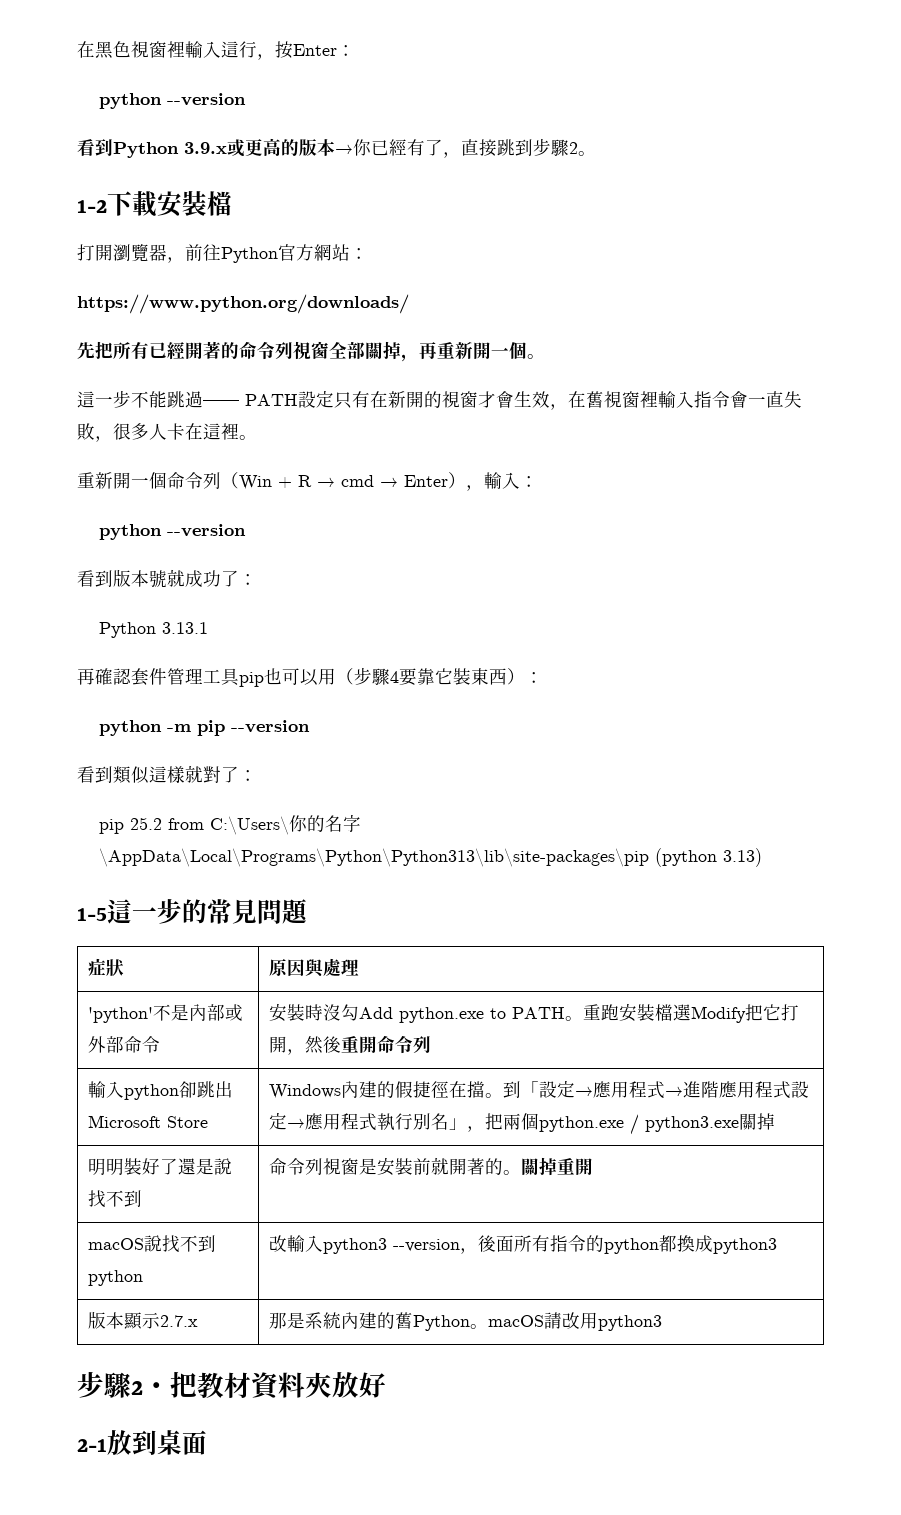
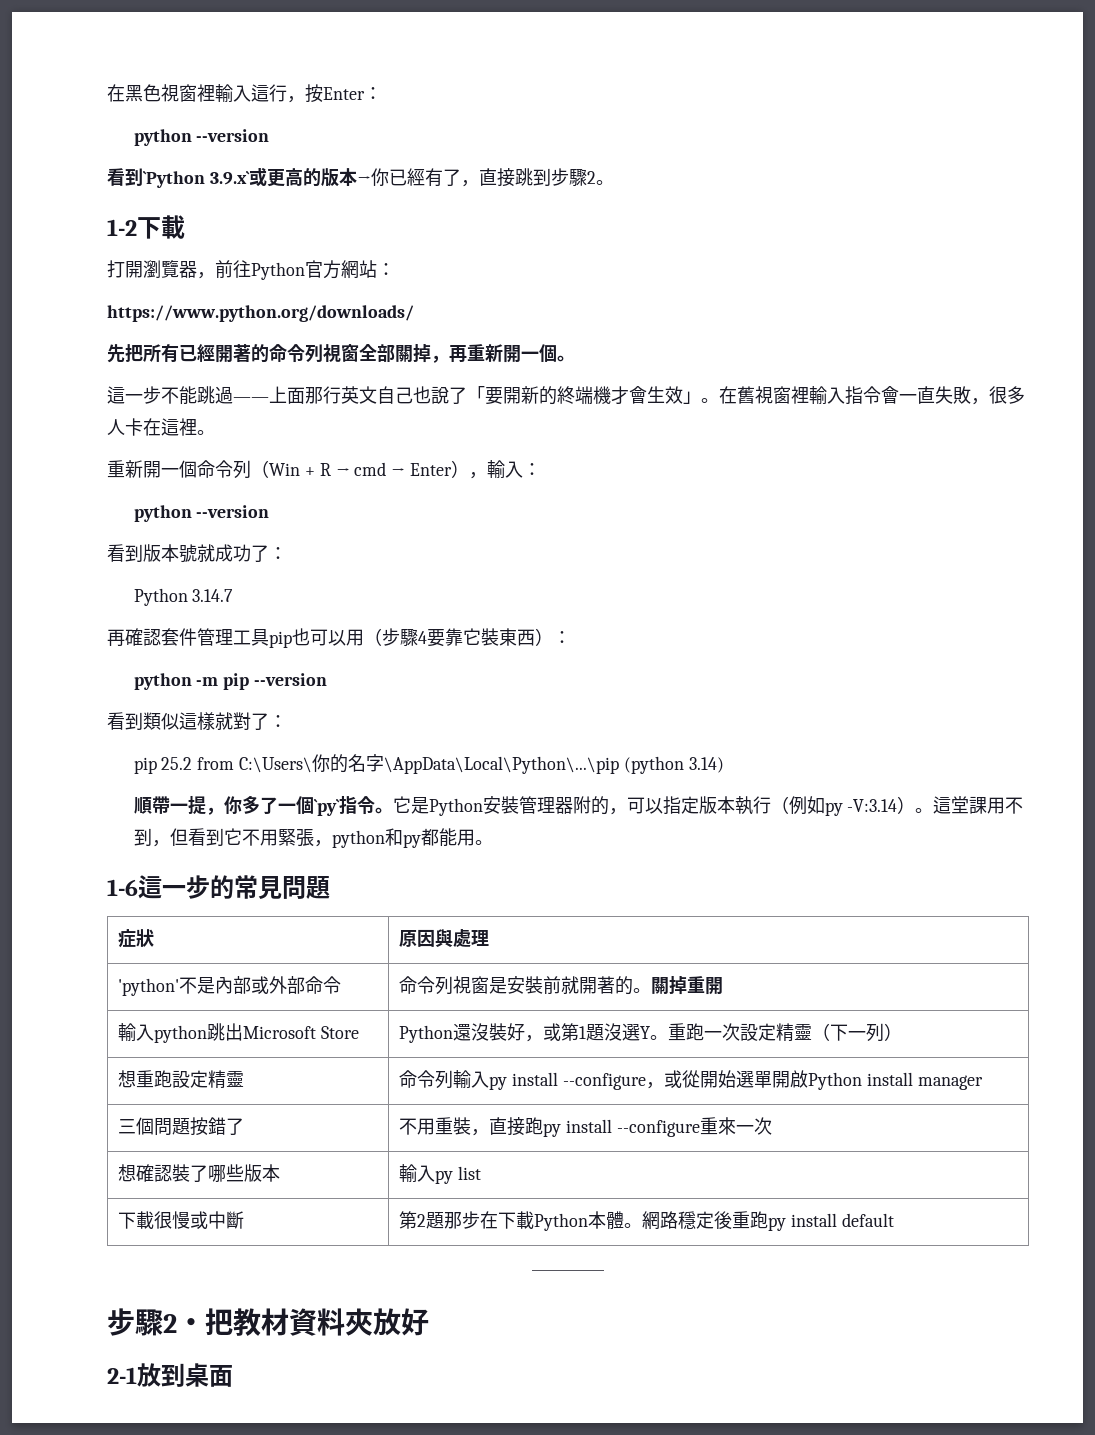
[113,142,227,158] Python 3.9.x -> [143,171,250,188] `Python 3.9.x`
[157,191,232,217] 安裝檔 -> (185, 227) none
[245,390,478,409] PATH設定只有在新開的視窗 -> [269,386,611,405] 上面那行英文自己也說了「要開新的終端機
[550,404,568,410] ， -> [683,391,719,404] 」。
[161,622,208,634] 3.13.1 -> [192,589,234,602] 3.14.7
[98,848,762,867] [77,908,107,921] \AppData\Local\Programs\Python\Python313\lib\site-packages\pip (python 3.13) // 1-5 -> [384,756,724,774] [133,795,1024,816] [133,828,493,848] [107,879,138,896] \AppData\Local\Python\...\pip (python 3.14) // 順帶一提，你多了一個`py`指令。它是Python安裝管理器附的，可以指定版本執行（例如py -V:3.14）。這堂課用不到，但看到它不用緊張，python和py都能用。 // 1-6
[269,1003,800,1023] [269,1035,432,1055] [88,1081,234,1100] [88,1115,209,1128] [269,1080,810,1099] [269,1112,776,1135] [88,1158,233,1176] [88,1190,143,1208] | 安裝時沒勾Add python.exe to PATH。重跑安裝檔選Modify把它打開，然後重開命令列 // 輸入python卻跳出Microsoft Store | Windows內建的假捷徑在擋。到「設定→應用程式→進階應用程式設定→應用程式執行別名」，把兩個python.exe / python3.exe關掉 // 明明裝好了還是說找不到 -> (342, 985) none
[88,1235,217,1253] [88,1270,144,1286] [269,1235,778,1254] [88,1311,199,1330] [269,1312,663,1331] macOS說找不到python | 改輸入python3 --version，後面所有指令的python都換成python3 // 版本顯示2.7.x | 那是系統內建的舊Python。macOS請改用python3 -> [118,1023,360,1043] [399,1023,903,1043] [118,1070,245,1088] [399,1070,983,1090] [118,1117,245,1136] [399,1117,772,1137] [118,1164,281,1183] [399,1164,482,1184] [118,1211,245,1229] [399,1211,894,1231] [532,1270,604,1277] 輸入python跳出Microsoft Store | Python還沒裝好，或第1題沒選Y。重跑一次設定精靈（下一列） // 想重跑設定精靈 | 命令列輸入py install --configure，或從開始選單開啟Python install manager // 三個問題按錯了 | 不用重裝，直接跑py install --configure重來一次 // 想確認裝了哪些版本 | 輸入py list // 下載很慢或中斷 | 第2題那步在下載Python本體。網路穩定後重跑py install default // ────

